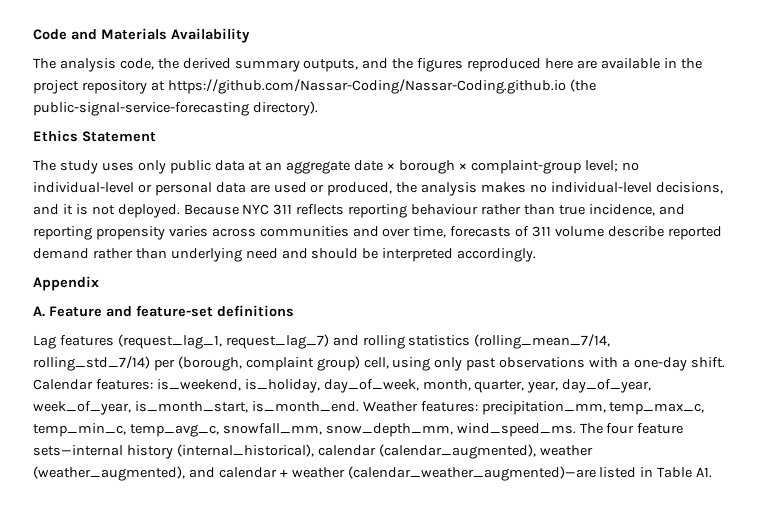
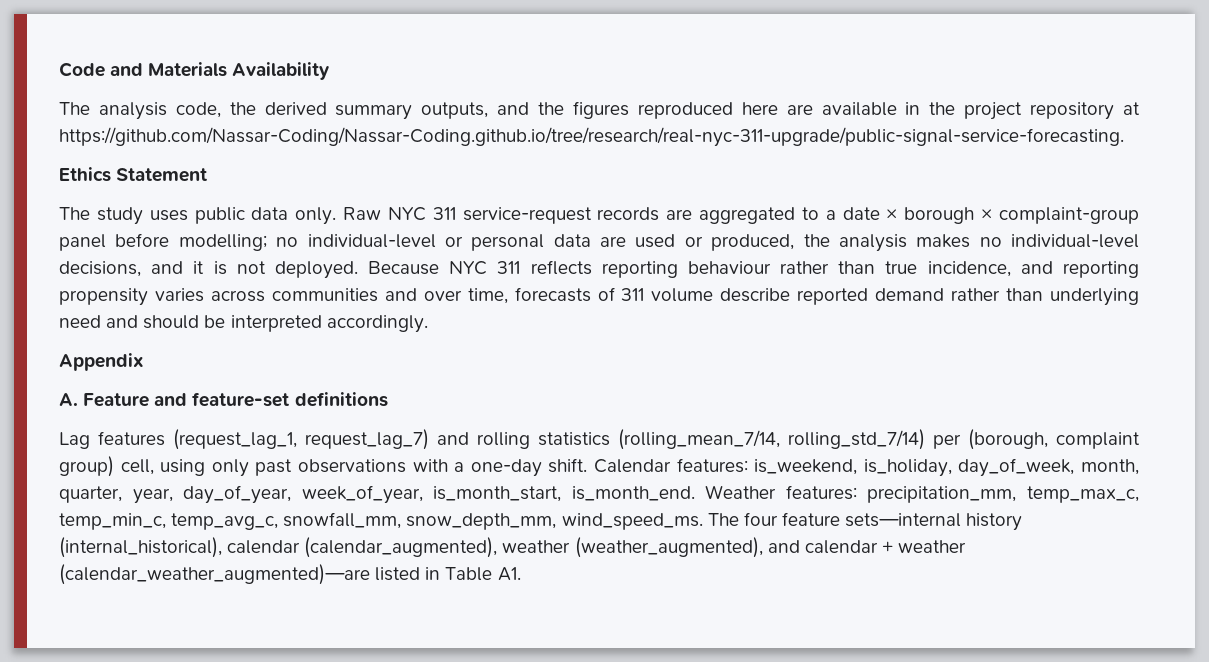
[167,79,596,94] [33,101,318,116] https://github.com/Nassar-Coding/Nassar-Coding.github.io (the public-signal-service-forecasting directory). -> [59,127,1124,147] https://github.com/Nassar-Coding/Nassar-Coding.github.io/tree/research/real-nyc-311-upgrade/public-signal-service-forecasting.
[137,160,166,174] only -> (188, 215) none
[248,161,351,174] at an aggregate -> [295,207,836,225] only. Raw NYC 311 service-request records are aggregated to a
[584,160,618,172] level; -> [59,233,267,251] panel before modelling;

